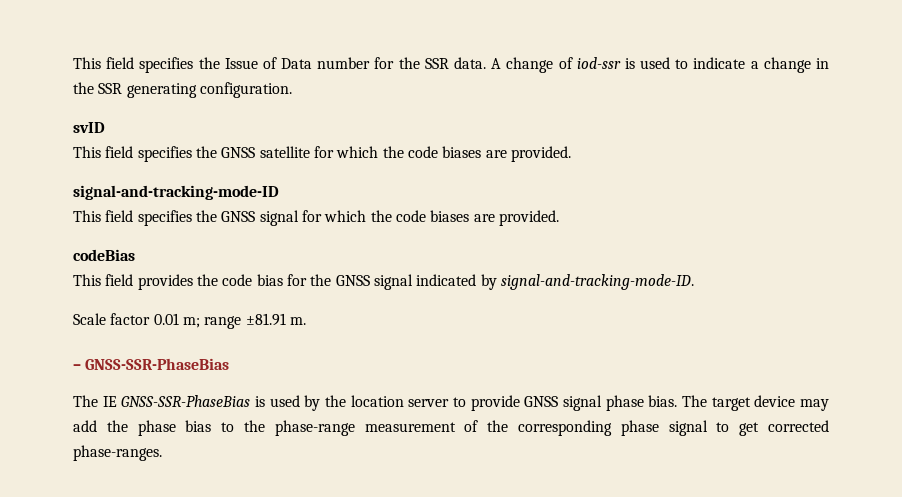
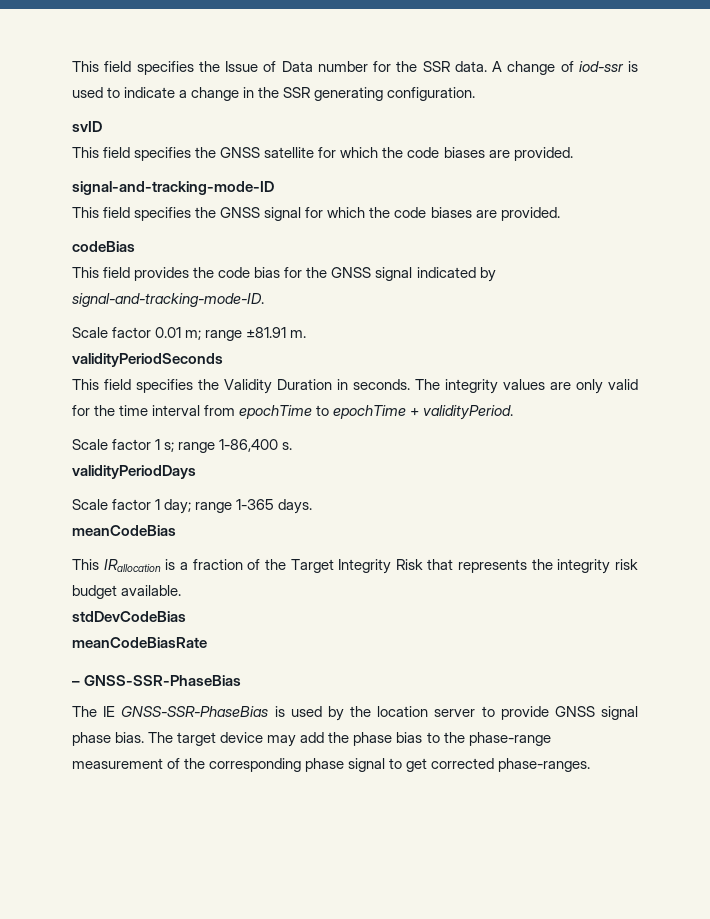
(306, 321) none -> [72,353,223,367] [72,379,638,394] [72,405,514,420] [72,439,293,453] [72,465,196,479] [72,499,313,514] [72,525,176,536] [72,559,639,574] [72,585,182,599] [72,611,186,622] [72,637,207,648] // validityPeriodSeconds // This field specifies the Validity Duration in seconds. The integrity values are only valid for the time interval from epochTime to epochTime + validityPeriod. // Scale factor 1 s; range 1-86,400 s. // validityPeriodDays // Scale factor 1 day; range 1-365 days. // meanCodeBias // This IRallocation is a fraction of the Target Integrity Risk that represents the integrity risk budget available. // stdDevCodeBias // meanCodeBiasRate

